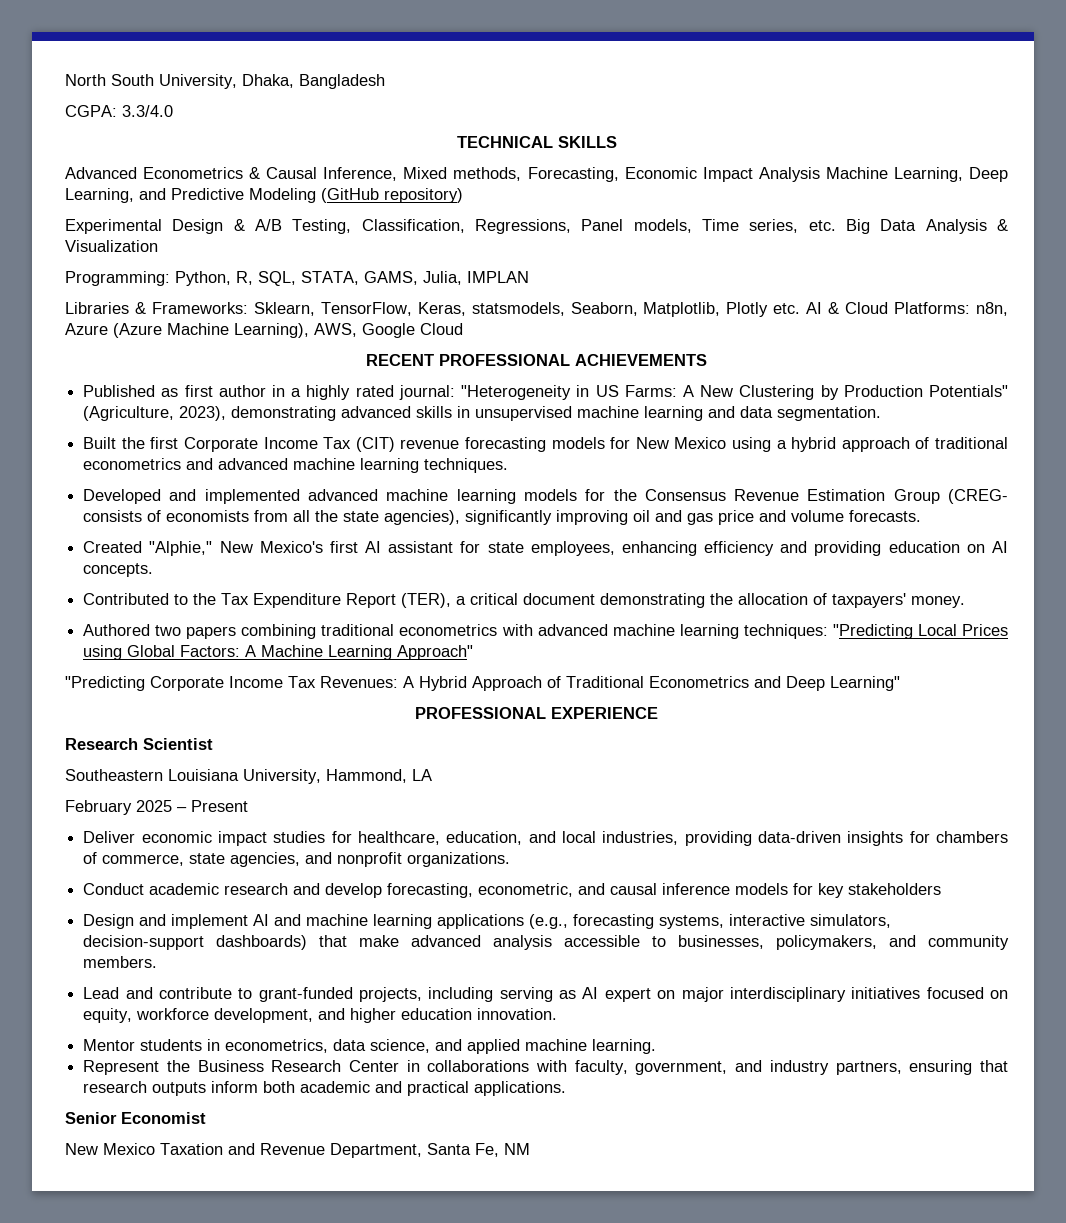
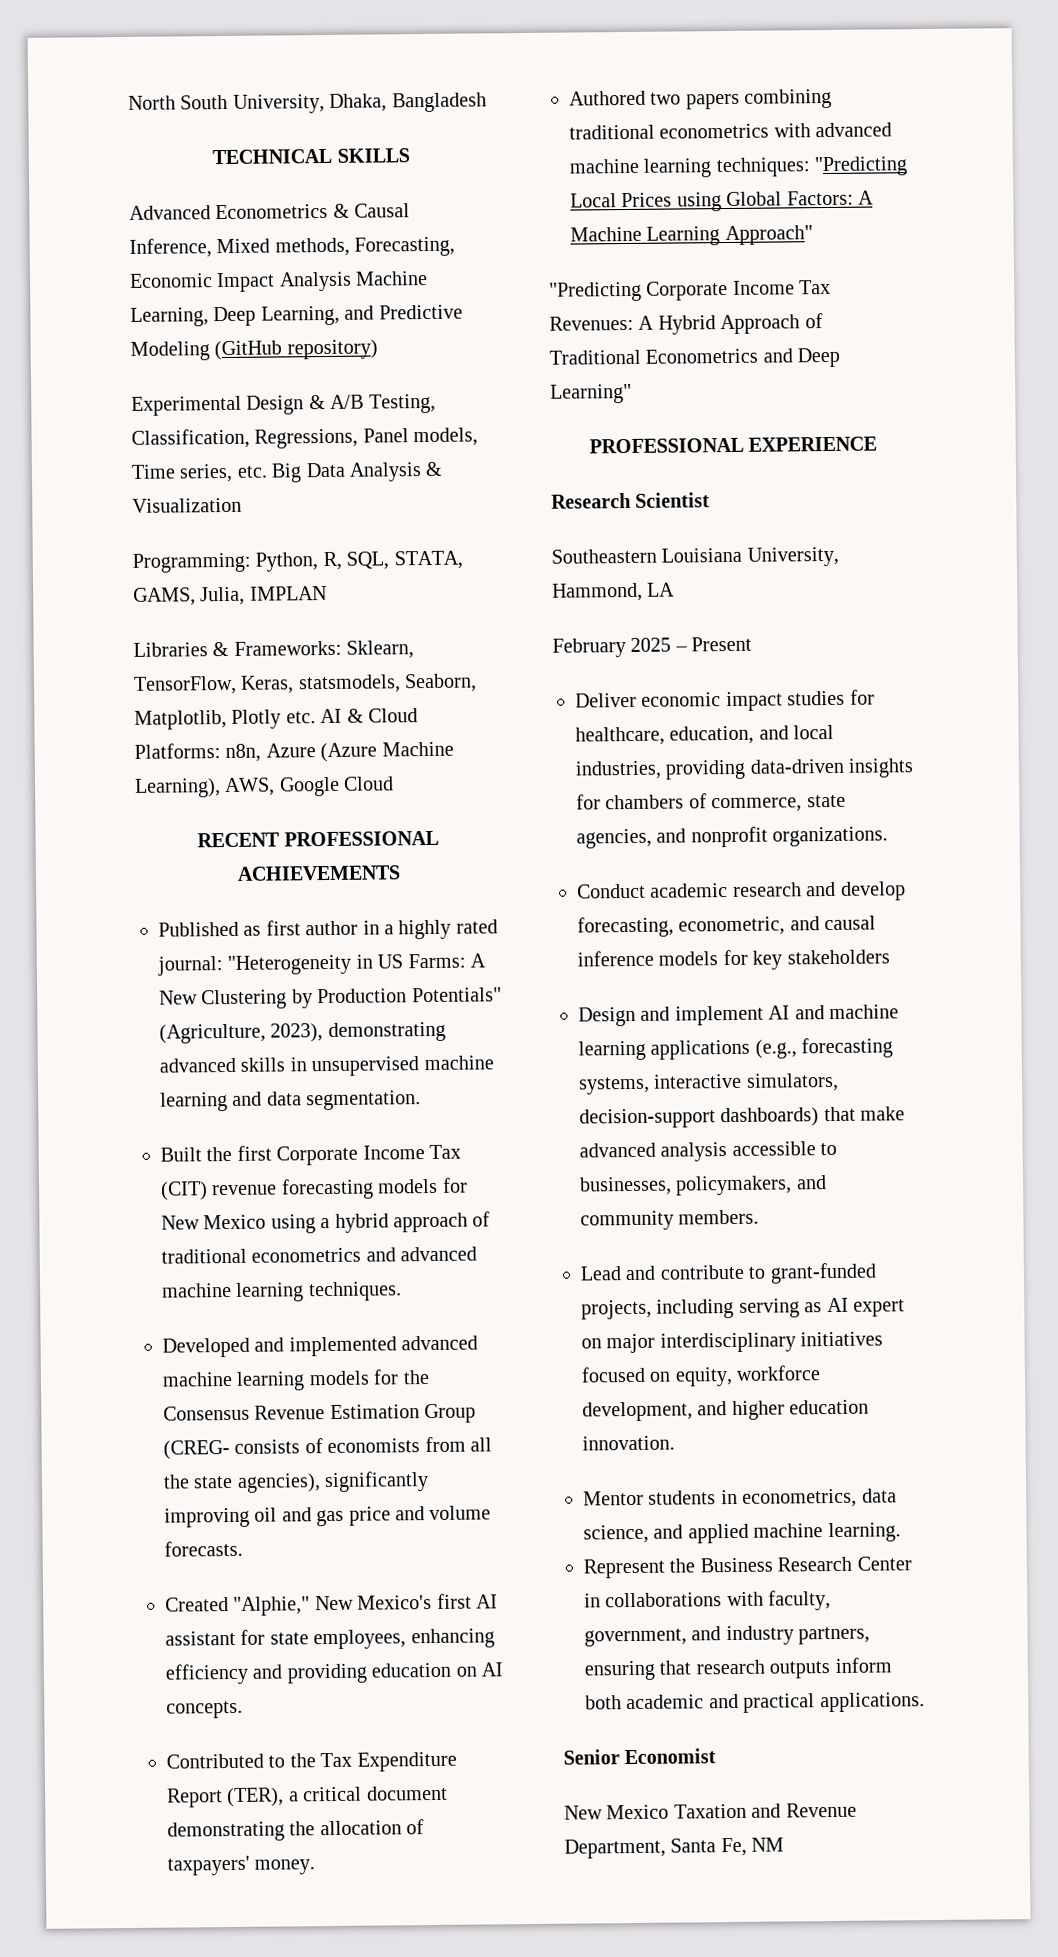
[65,105,173,117] // CGPA: 3.3/4.0 -> (487, 102) none

